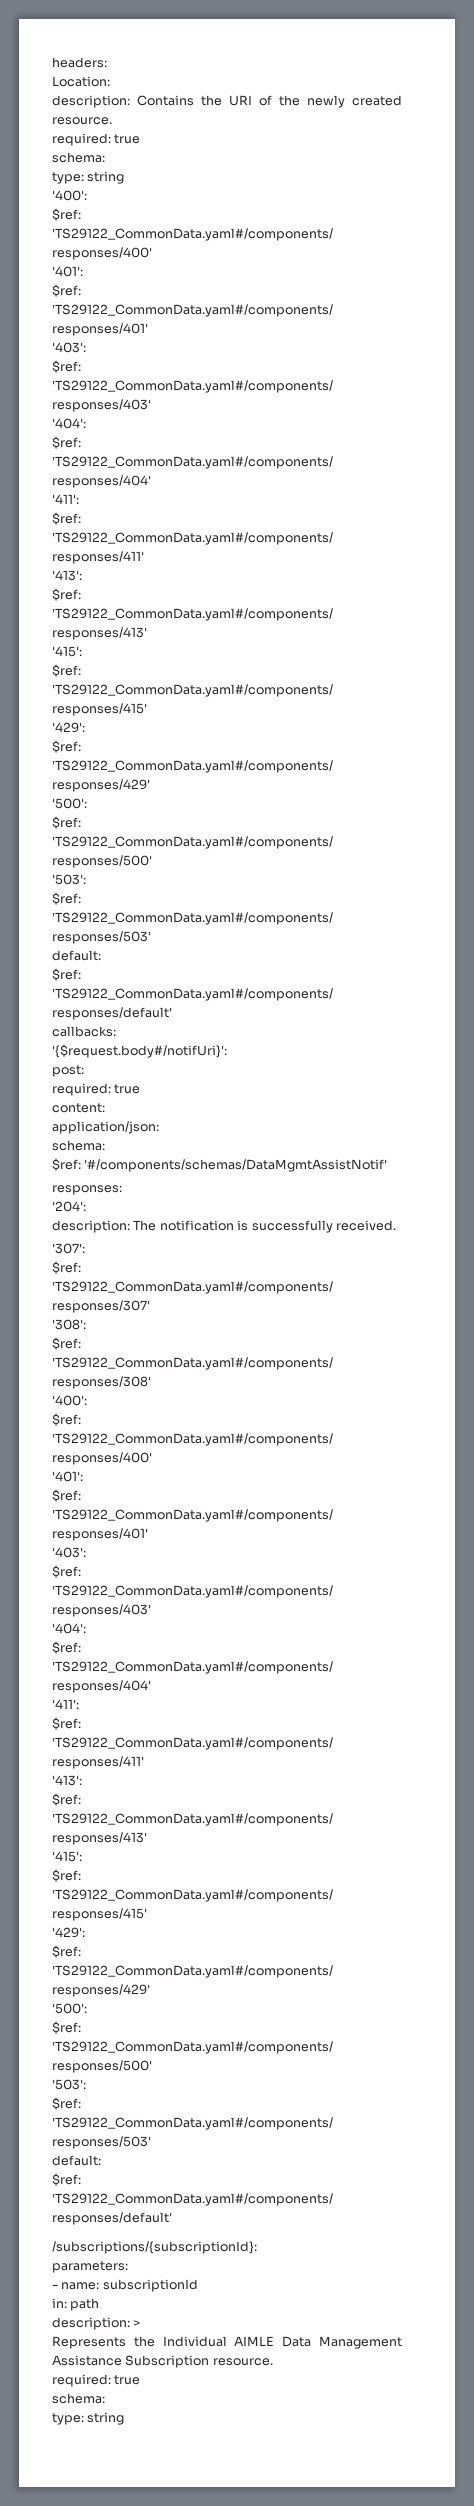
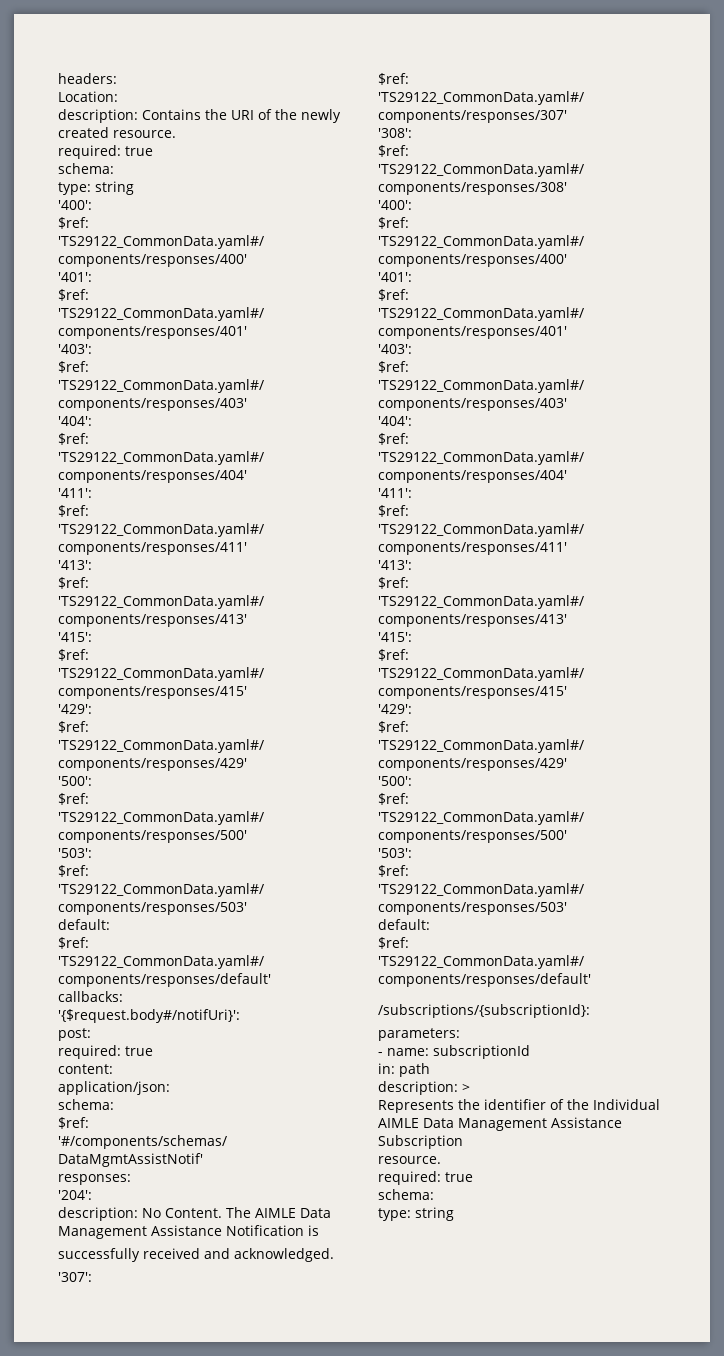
[133,1220,396,1233] The notification is successfully received. -> [142,1207,331,1218] [58,1225,319,1239] [58,1248,334,1262] No Content. The AIMLE Data Management Assistance Notification is // successfully received and acknowledged.
(155, 2341) none -> [484,1099,589,1110] identifier of the
(210, 2361) none -> (463, 1142) //

